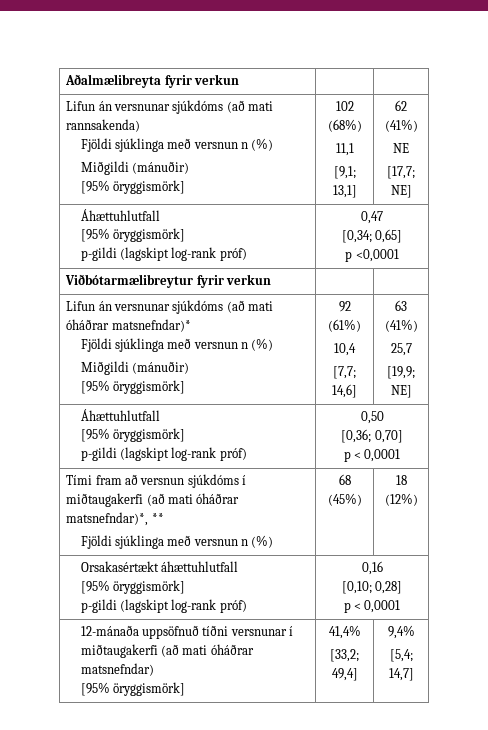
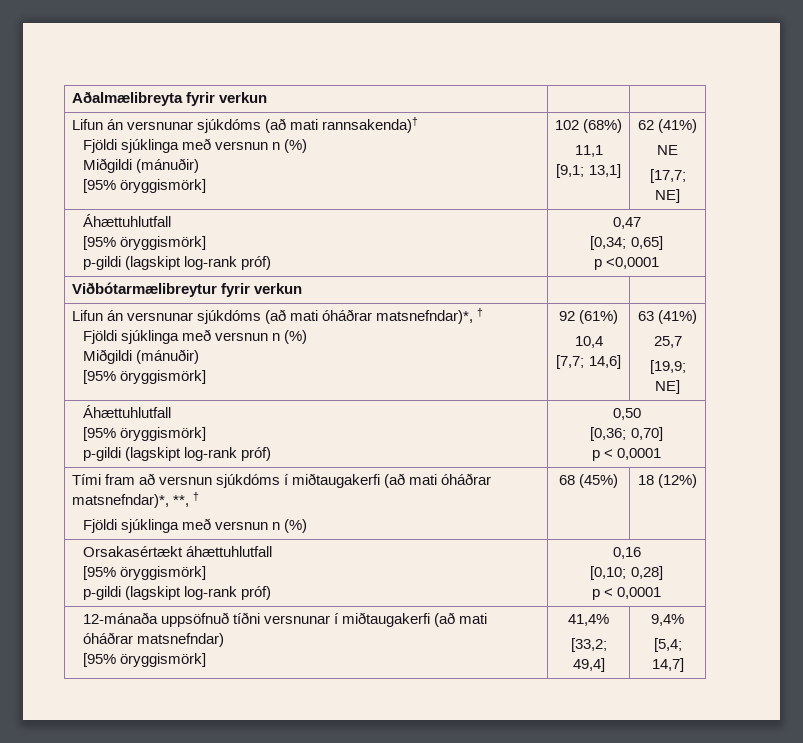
[66,119,141,132] rannsakenda) -> [321,117,418,133] rannsakenda)†
[111,319,191,332] matsnefndar)* -> [375,308,484,324] matsnefndar)*, †
[151,513,164,523] ** -> [172,492,199,507] **, †

